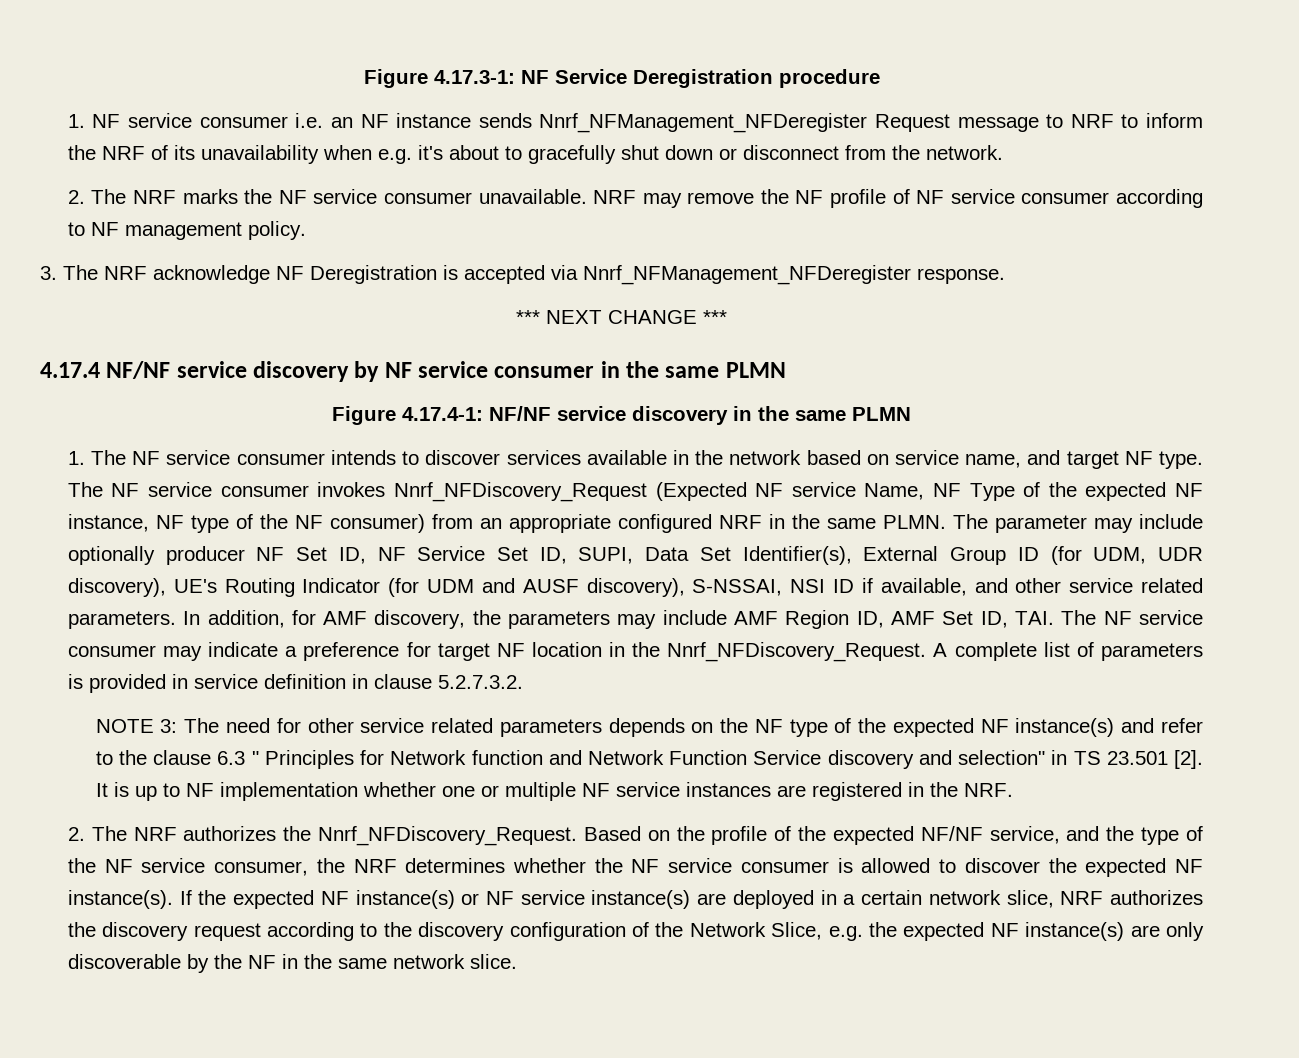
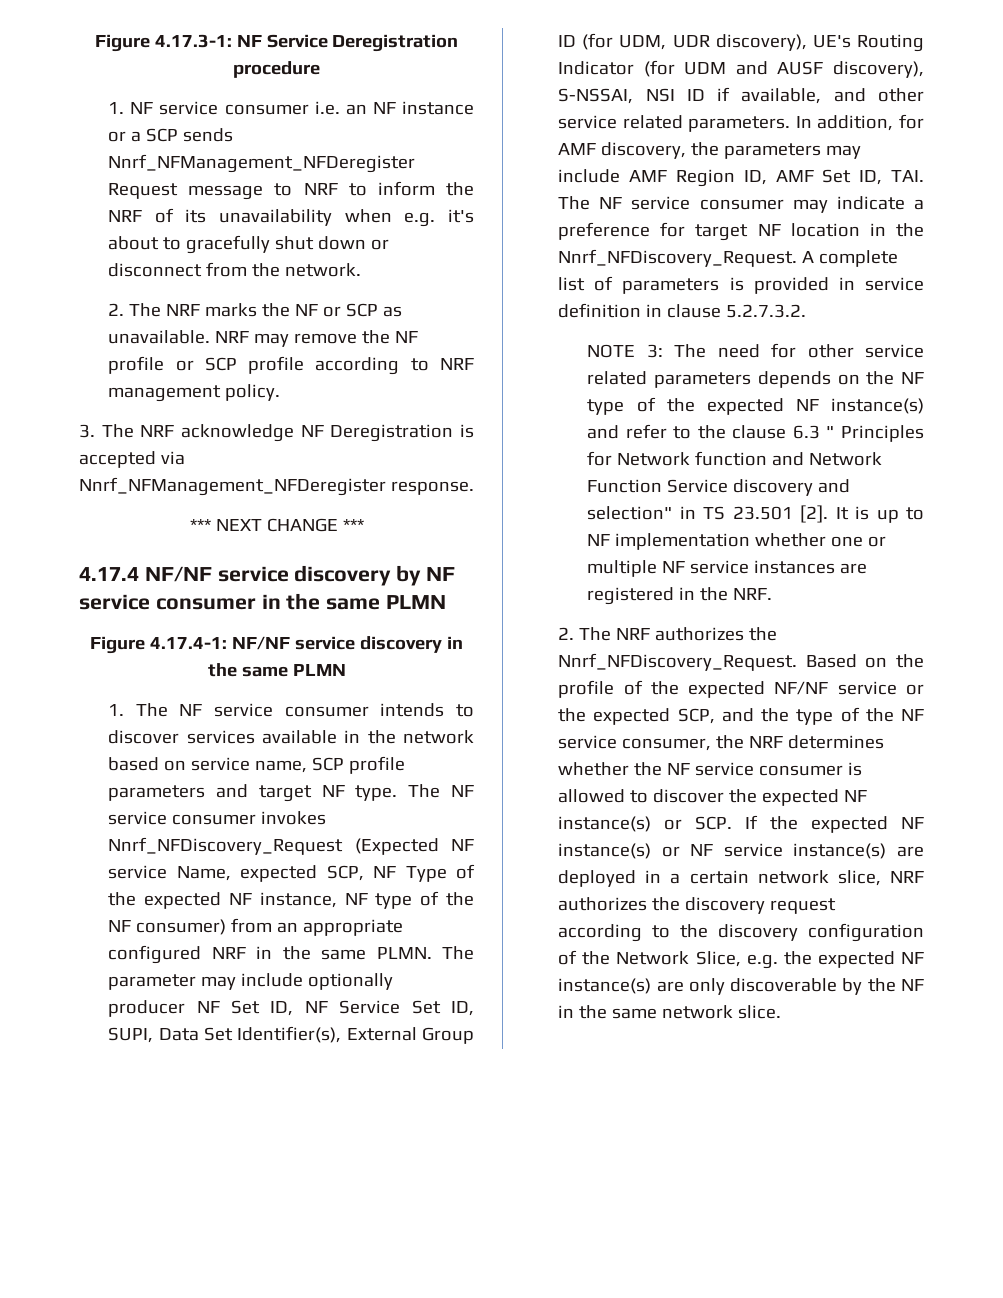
(472, 120) none -> [108,128,179,142] or a SCP
[313,189,472,204] service consumer -> [323,303,403,317] or SCP as
[892,189,1203,208] [67,222,119,236] of NF service consumer according to NF -> [175,356,474,375] or SCP profile according to NRF
(1022, 461) none -> [312,756,406,774] [108,785,206,801] SCP profile parameters
(925, 491) none -> [240,865,364,882] expected SCP,
[989,826,1060,844] service, -> [837,681,924,695] [558,708,715,725] service or the expected SCP,
[67,890,173,909] instance(s). -> [558,816,733,832] instance(s) or SCP.

